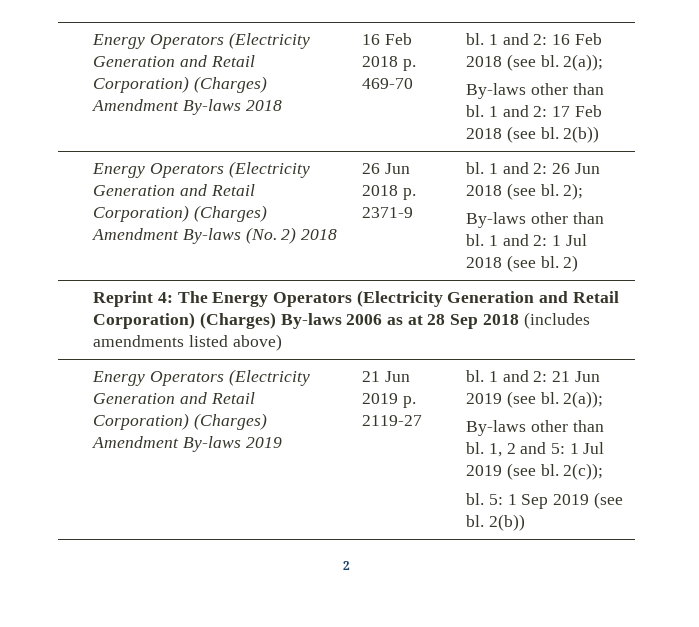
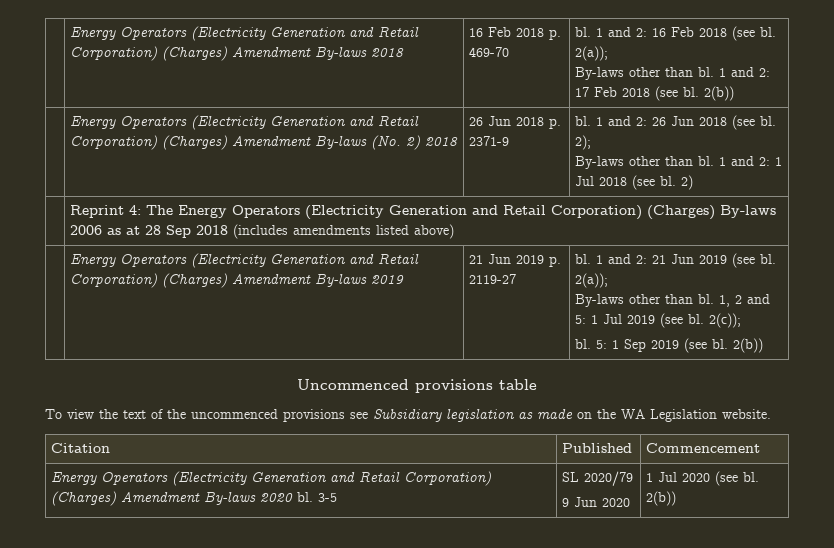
[343,561,350,570] 2 -> [297,379,537,393] [45,409,771,422] [51,443,111,453] [562,443,633,453] [646,443,761,453] [51,471,492,486] [51,491,338,506] [562,471,634,486] [562,497,631,507] [646,471,760,486] [646,491,677,506] Uncommenced provisions table // To view the text of the uncommenced provisions see Subsidiary legislation as made on the WA Legislation website. // Citation | Published | Commencement // Energy Operators (Electricity Generation and Retail Corporation) (Charges) Amendment By-laws 2020 bl. 3-5 | SL 2020/79 // 9 Jun 2020 | 1 Jul 2020 (see bl. 2(b))

